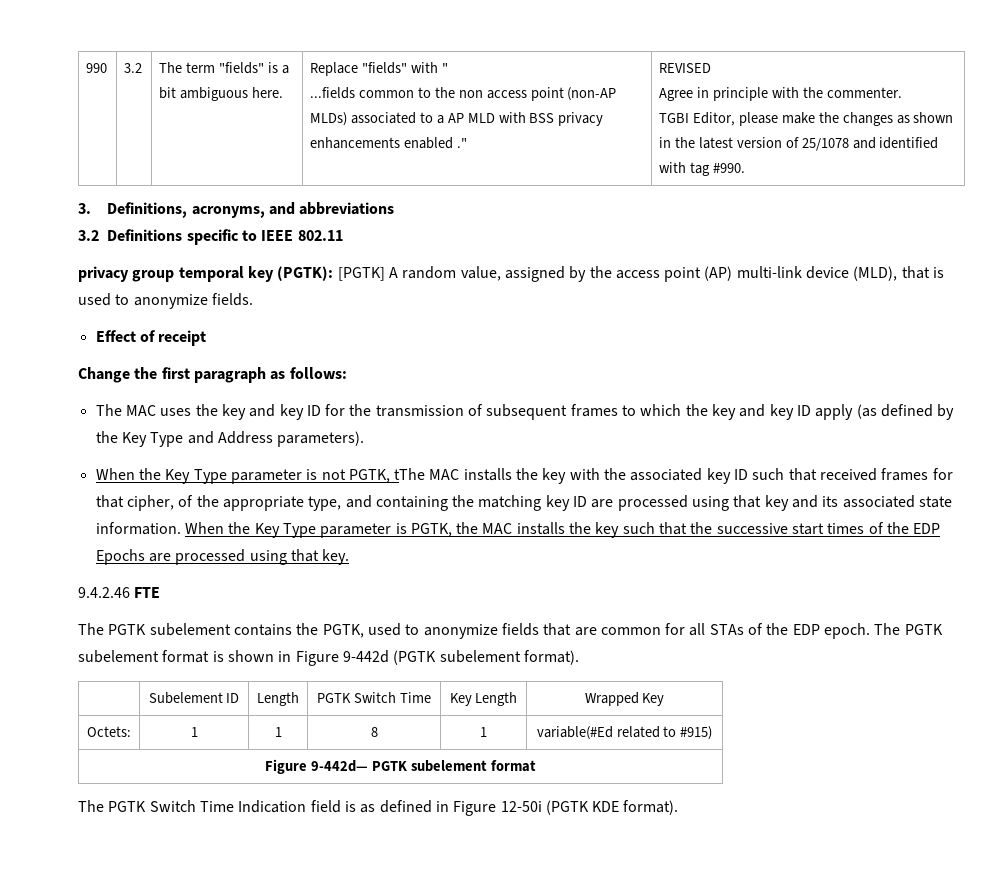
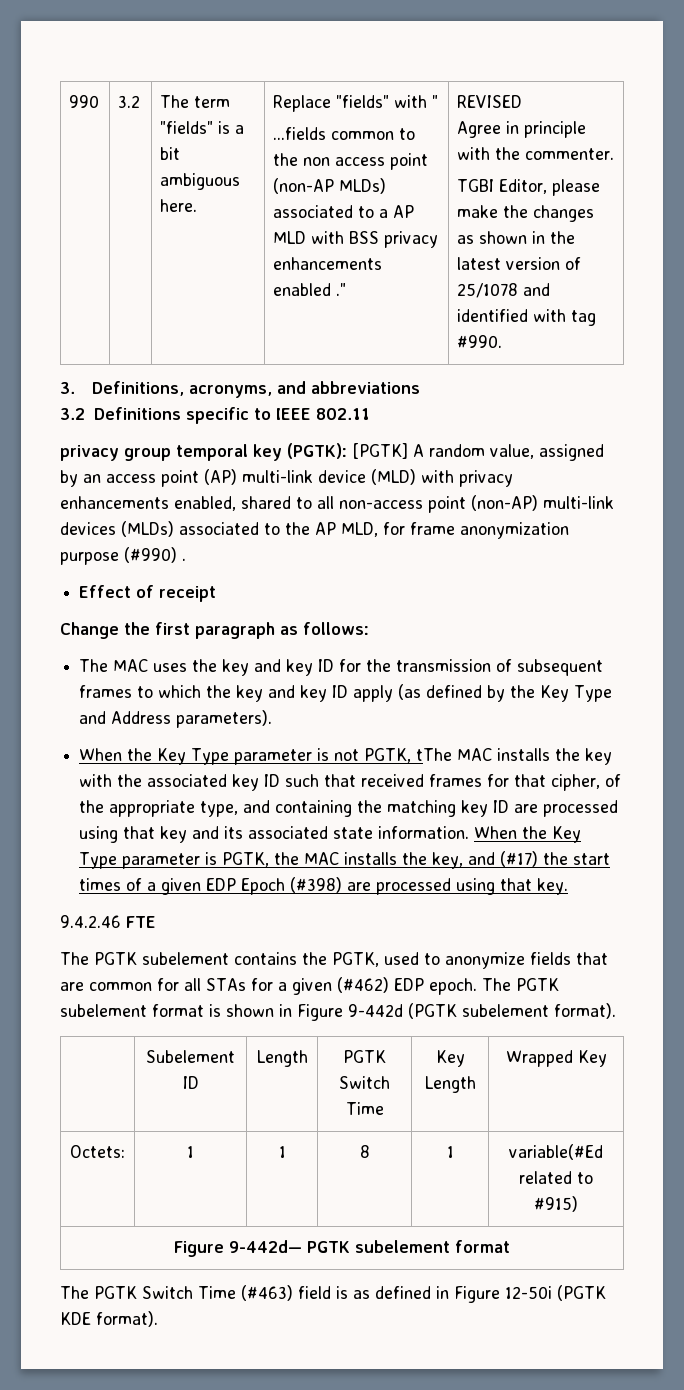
[589,266,612,278] the -> [83,474,101,483] an
[853,266,945,281] [78,293,253,309] (MLD), that is used to anonymize fields. -> [371,469,513,487] [60,495,614,513] [60,521,569,539] [60,547,186,565] (MLD) with privacy enhancements enabled, shared to all non-access point (non-AP) multi-link devices (MLDs) associated to the AP MLD, for frame anonymization purpose (#990) .
[595,522,941,538] [95,549,145,565] key such that the successive start times of the EDP Epochs -> [432,851,611,869] [79,877,343,895] key, and (#17) the start times of a given EDP Epoch (#398)
[748,623,789,635] of the -> [250,977,389,995] for a given (#462)
[238,800,307,813] Indication -> [241,1285,293,1301] (#463)

